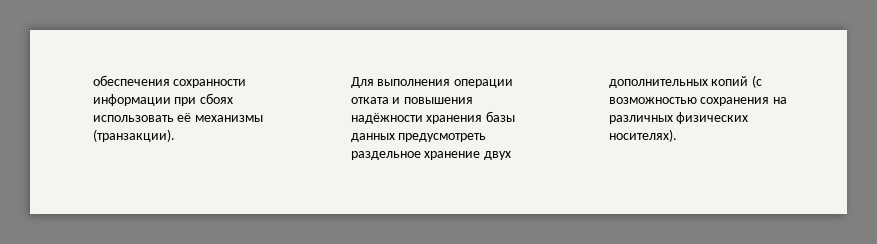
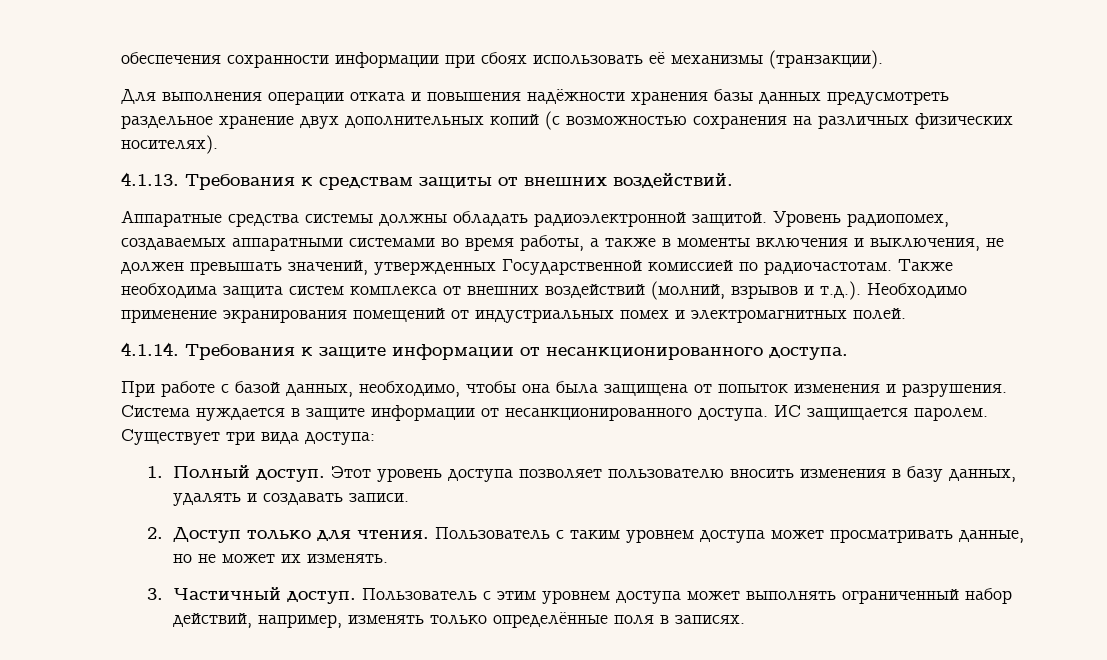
(677, 135) none -> [121,172,734,190] [121,210,950,227] [121,235,1005,251] [121,259,954,275] [121,281,968,300] [121,308,907,323] [121,342,849,360] [121,381,1008,397] [121,405,989,421] [121,429,376,445] [147,465,1017,482] [173,493,410,506] [147,527,1025,543] [173,554,389,563] [147,587,1013,604] [173,612,746,628] // 4.1.13. Требования к средствам защиты от внешних воздействий. // Аппаратные средства системы должны обладать радиоэлектронной защитой. Уровень радиопомех, создаваемых аппаратными системами во время работы, а также в моменты включения и выключения, не должен превышать значений, утвержденных Государственной комиссией по радиочастотам. Также необходима защита систем комплекса от внешних воздействий (молний, взрывов и т.д.). Необходимо применение экранирования помещений от индустриальных помех и электромагнитных полей. // 4.1.14. Требования к защите информации от несанкционированного доступа. // При работе с базой данных, необходимо, чтобы она была защищена от попыток изменения и разрушения. Система нуждается в защите информации от несанкционированного доступа. ИС защищается паролем. Существует три вида доступа: // 1. Полный доступ. Этот уровень доступа позволяет пользователю вносить изменения в базу данных, удалять и создавать записи. // 2. Доступ только для чтения. Пользователь с таким уровнем доступа может просматривать данные, но не может их изменять. // 3. Частичный доступ. Пользователь с этим уровнем доступа может выполнять ограниченный набор действий, например, изменять только определённые поля в записях.

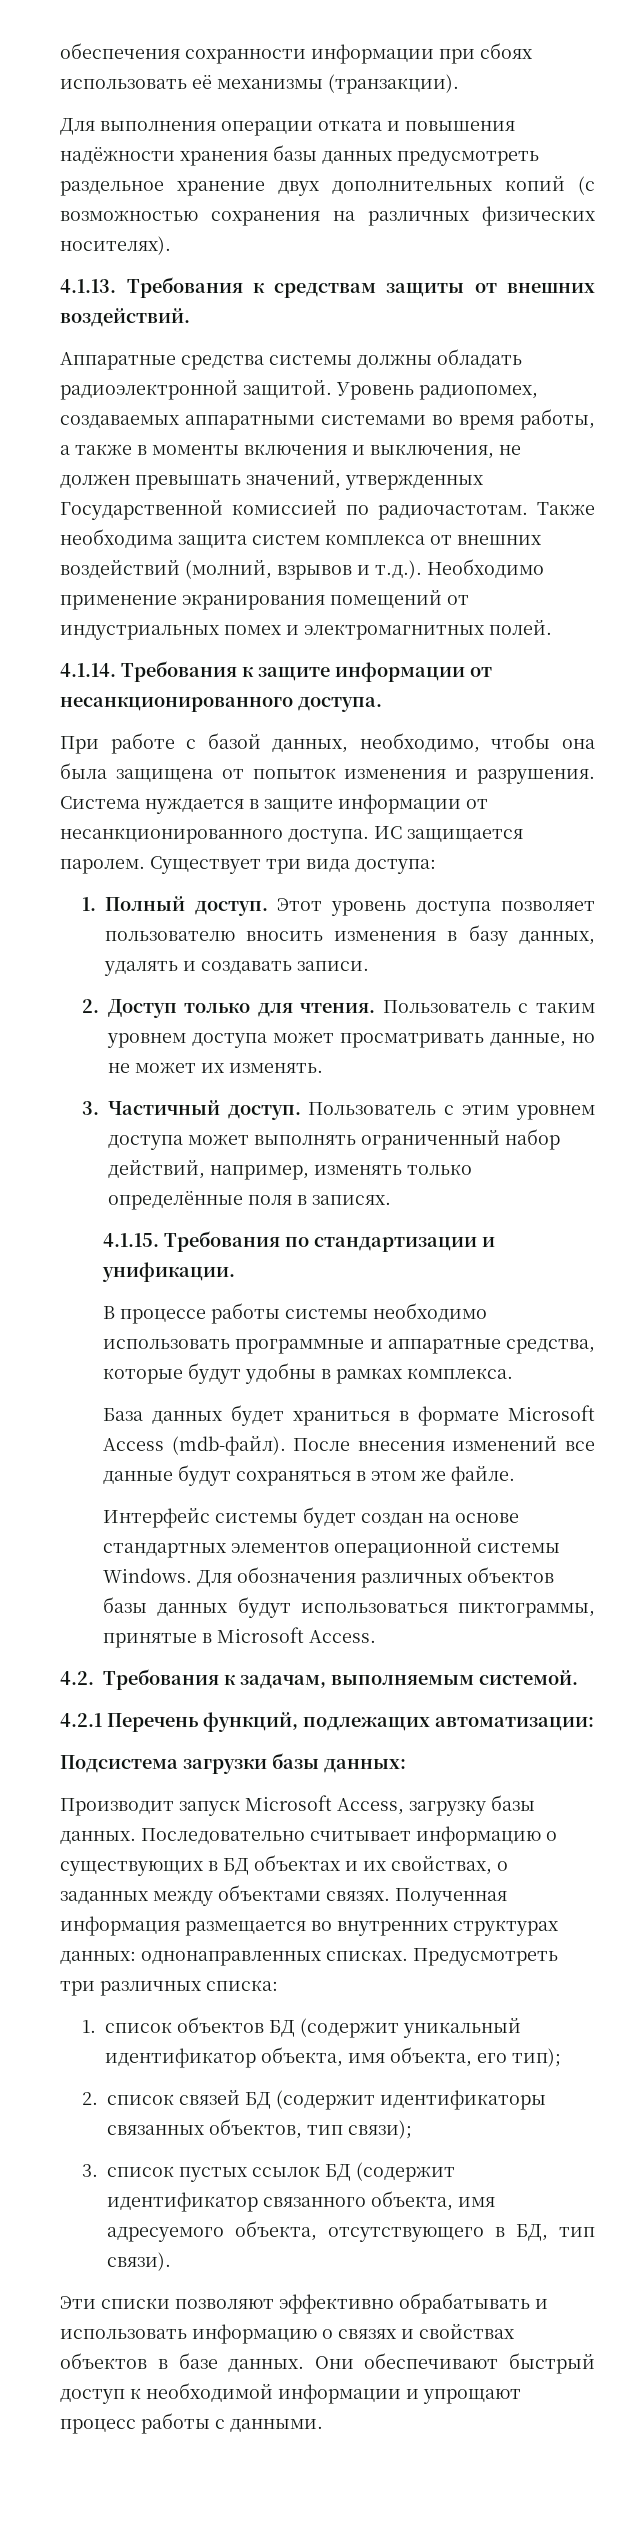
(746, 619) none -> [103,1231,496,1252] [102,1262,236,1282] [103,1303,488,1324] [103,1339,596,1354] [103,1363,514,1384] [103,1405,595,1426] [103,1436,595,1456] [103,1465,516,1486] [103,1507,520,1528] [103,1538,561,1558] [103,1567,555,1588] [103,1597,595,1618] [103,1627,377,1648] [60,1669,579,1690] [60,1712,595,1732] [60,1753,407,1774] [60,1795,536,1816] [60,1826,558,1846] [60,1855,509,1876] [60,1885,508,1906] [60,1916,559,1936] [60,1948,559,1966] [60,1980,279,1996] [81,2017,521,2038] [104,2047,561,2068] [81,2090,546,2110] [106,2119,412,2139] [81,2162,455,2182] [106,2191,495,2212] [106,2221,595,2242] [106,2252,171,2271] [60,2293,549,2314] [60,2324,515,2344] [60,2353,595,2374] [60,2383,522,2404] [60,2413,324,2434] // 4.1.15. Требования по стандартизации и унификации. // В процессе работы системы необходимо использовать программные и аппаратные средства, которые будут удобны в рамках комплекса. // База данных будет храниться в формате Microsoft Access (mdb-файл). После внесения изменений все данные будут сохраняться в этом же файле. // Интерфейс системы будет создан на основе стандартных элементов операционной системы Windows. Для обозначения различных объектов базы данных будут использоваться пиктограммы, принятые в Microsoft Access. // 4.2. Требования к задачам, выполняемым системой. // 4.2.1 Перечень функций, подлежащих автоматизации: // Подсистема загрузки базы данных: // Производит запуск Microsoft Access, загрузку базы данных. Последовательно считывает информацию о существующих в БД объектах и их свойствах, о заданных между объектами связях. Полученная информация размещается во внутренних структурах данных: однонаправленных списках. Предусмотреть три различных списка: // 1. список объектов БД (содержит уникальный идентификатор объекта, имя объекта, его тип); // 2. список связей БД (содержит идентификаторы связанных объектов, тип связи); // 3. список пустых ссылок БД (содержит идентификатор связанного объекта, имя адресуемого объекта, отсутствующего в БД, тип связи). // Эти списки позволяют эффективно обрабатывать и использовать информацию о связях и свойствах объектов в базе данных. Они обеспечивают быстрый доступ к необходимой информации и упрощают процесс работы с данными.

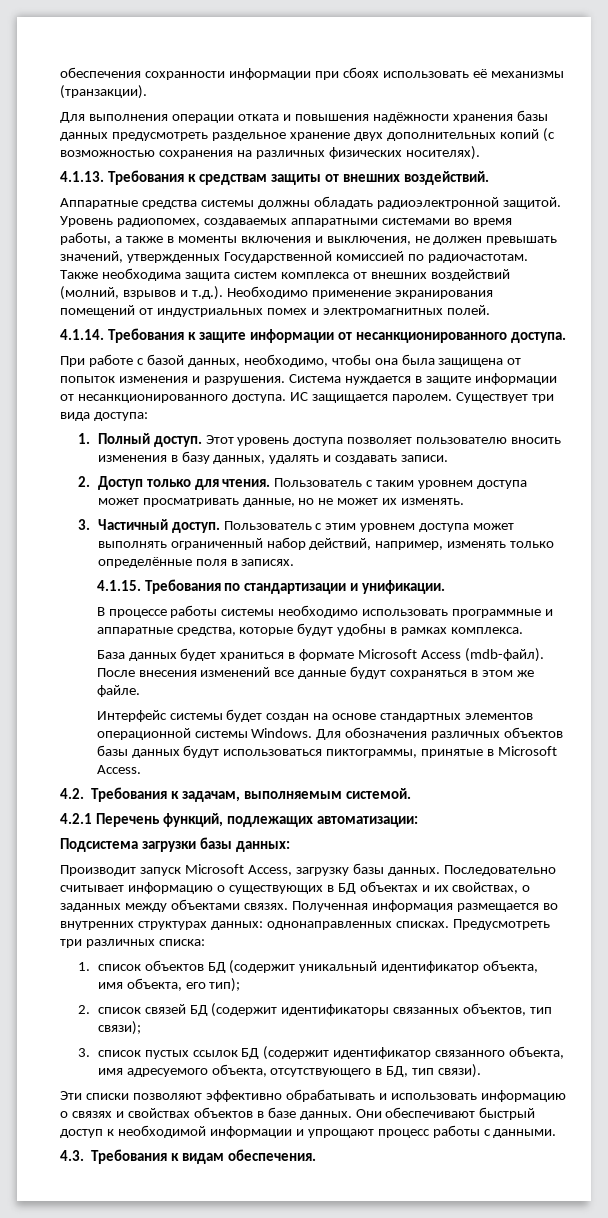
(324, 2425) none -> [60,1149,317,1164] // 4.3. Требования к видам обеспечения.

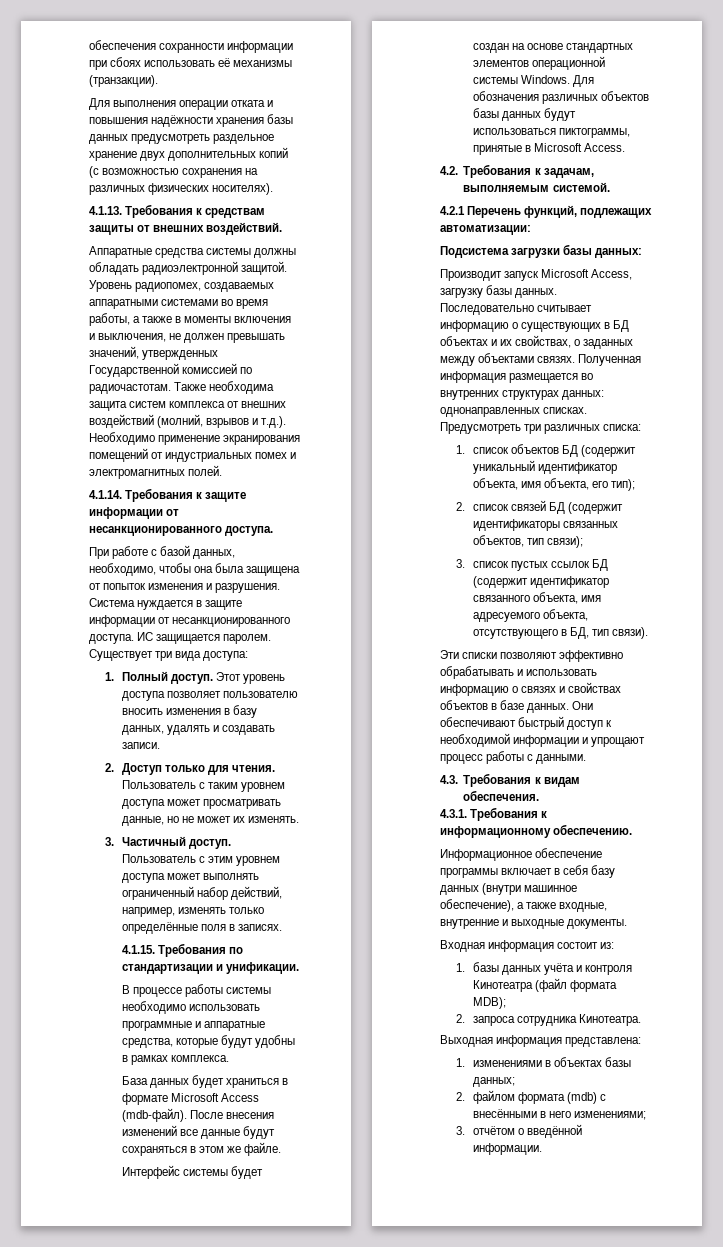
(317, 1155) none -> [439,807,547,821] [439,824,632,838] [439,848,602,861] [439,865,616,878] [439,883,577,895] [439,899,607,912] [439,919,627,929] [439,940,614,952] [456,962,633,975] [472,978,618,992] [472,997,506,1009] [456,1014,642,1026] [439,1035,641,1047] [456,1057,632,1067] [472,1077,515,1087] [456,1090,607,1104] [472,1109,647,1120] [456,1124,583,1138] [472,1143,542,1155] // 4.3.1. Требования к информационному обеспечению. // Информационное обеспечение программы включает в себя базу данных (внутри машинное обеспечение), а также входные, внутренние и выходные документы. // Входная информация состоит из: // 1. базы данных учёта и контроля Кинотеатра (файл формата MDB); // 2. запроса сотрудника Кинотеатра. // Выходная информация представлена: // 1. изменениями в объектах базы данных; // 2. файлом формата (mdb) с внесёнными в него изменениями; // 3. отчётом о введённой информации.

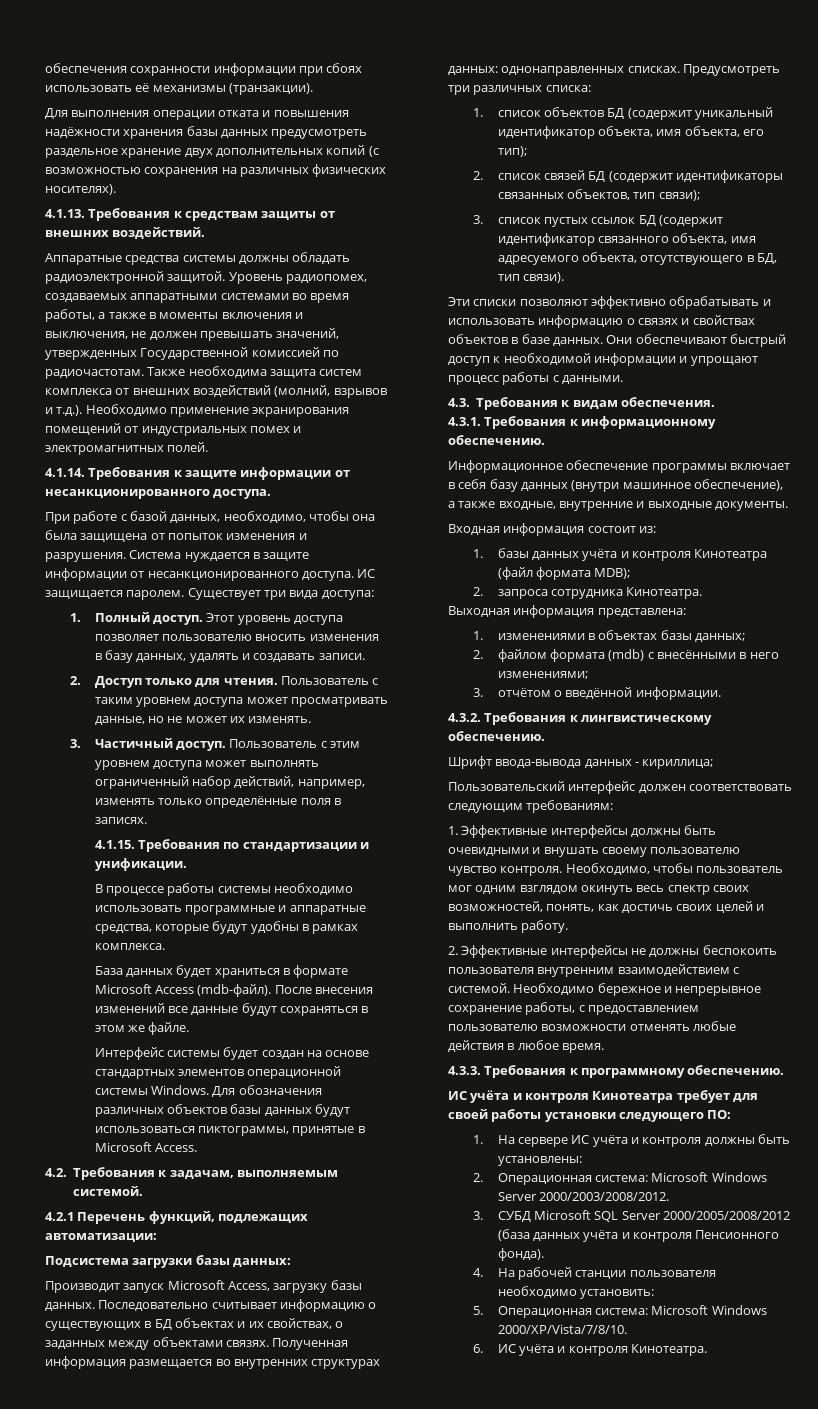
(542, 1149) none -> [447,712,712,725] [447,731,545,741] [447,756,714,769] [447,781,792,794] [447,800,614,813] [447,825,717,838] [447,847,741,857] [447,863,784,876] [447,885,750,895] [447,901,765,913] [447,920,569,933] [447,945,777,958] [447,964,739,977] [447,983,762,996] [447,1002,699,1015] [447,1021,736,1031] [447,1040,604,1053] [447,1065,785,1078] [447,1090,759,1103] [447,1109,732,1122] [472,1134,791,1147] [497,1156,582,1166] [472,1172,767,1185] [497,1192,669,1201] [472,1210,791,1222] [497,1229,780,1242] [497,1248,544,1261] [472,1267,716,1280] [497,1286,654,1299] [472,1305,767,1318] [497,1324,627,1334] [472,1344,708,1356] // 4.3.2. Требования к лингвистическому обеспечению. // Шрифт ввода-вывода данных - кириллица; // Пользовательский интерфейс должен соответствовать следующим требованиям: // 1. Эффективные интерфейсы должны быть очевидными и внушать своему пользователю чувство контроля. Необходимо, чтобы пользователь мог одним взглядом окинуть весь спектр своих возможностей, понять, как достичь своих целей и выполнить работу. // 2. Эффективные интерфейсы не должны беспокоить пользователя внутренним взаимодействием с системой. Необходимо бережное и непрерывное сохранение работы, с предоставлением пользователю возможности отменять любые действия в любое время. // 4.3.3. Требования к программному обеспечению. // ИС учёта и контроля Кинотеатра требует для своей работы установки следующего ПО: // 1. На сервере ИС учёта и контроля должны быть установлены: // 2. Операционная система: Microsoft Windows Server 2000/2003/2008/2012. // 3. СУБД Microsoft SQL Server 2000/2005/2008/2012 (база данных учёта и контроля Пенсионного фонда). // 4. На рабочей станции пользователя необходимо установить: // 5. Операционная система: Microsoft Windows 2000/XP/Vista/7/8/10. // 6. ИС учёта и контроля Кинотеатра.

